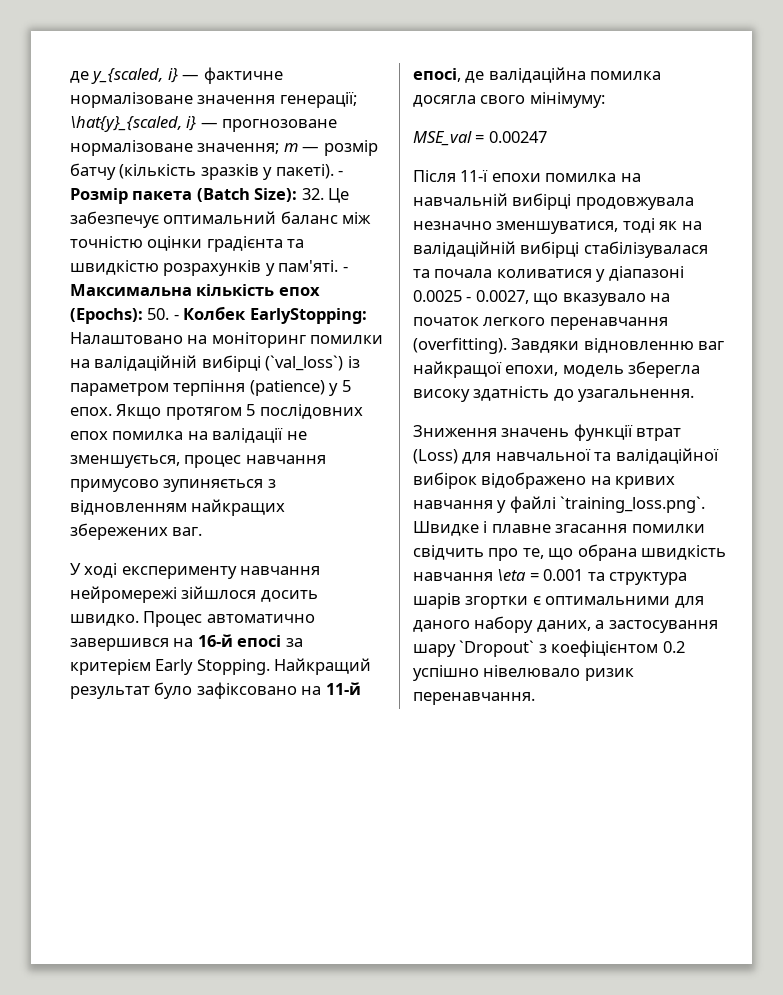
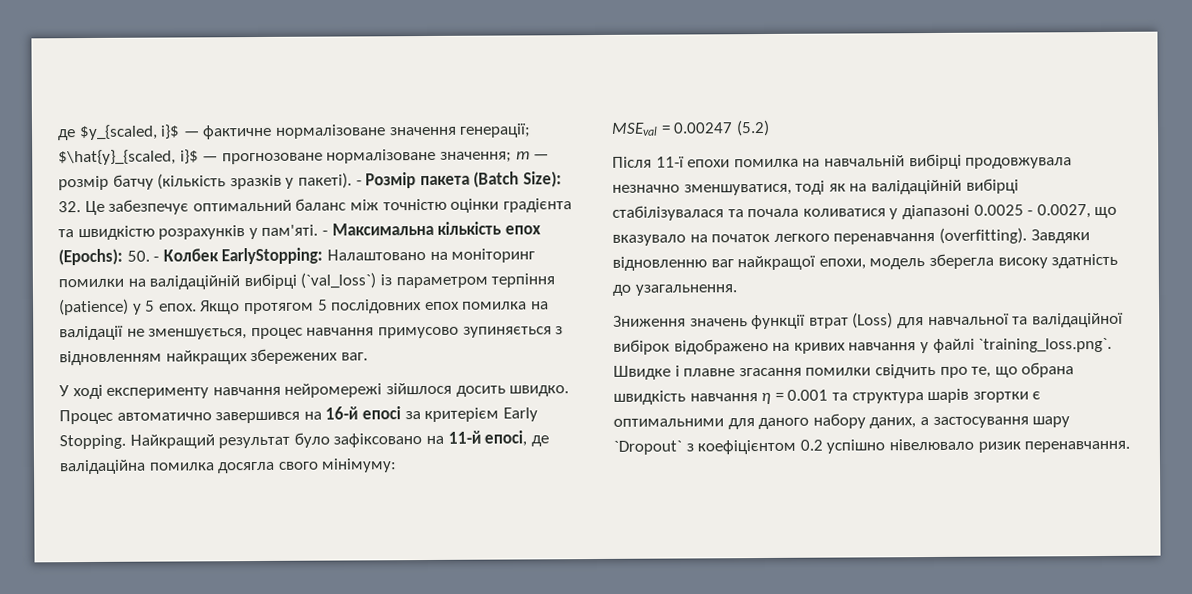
[70,68,178,84] де y_{scaled, i} -> [57,124,181,141] де $y_{scaled, i}$
[70,116,197,132] \hat{y}_{scaled, i} -> [58,149,199,166] $\hat{y}_{scaled, i}$
[413,131,472,146] MSE_val -> [611,122,658,136] MSEval
(547, 137) none -> [735,119,770,137] (5.2)
[497,569,527,581] \eta -> [761,392,772,405] η

